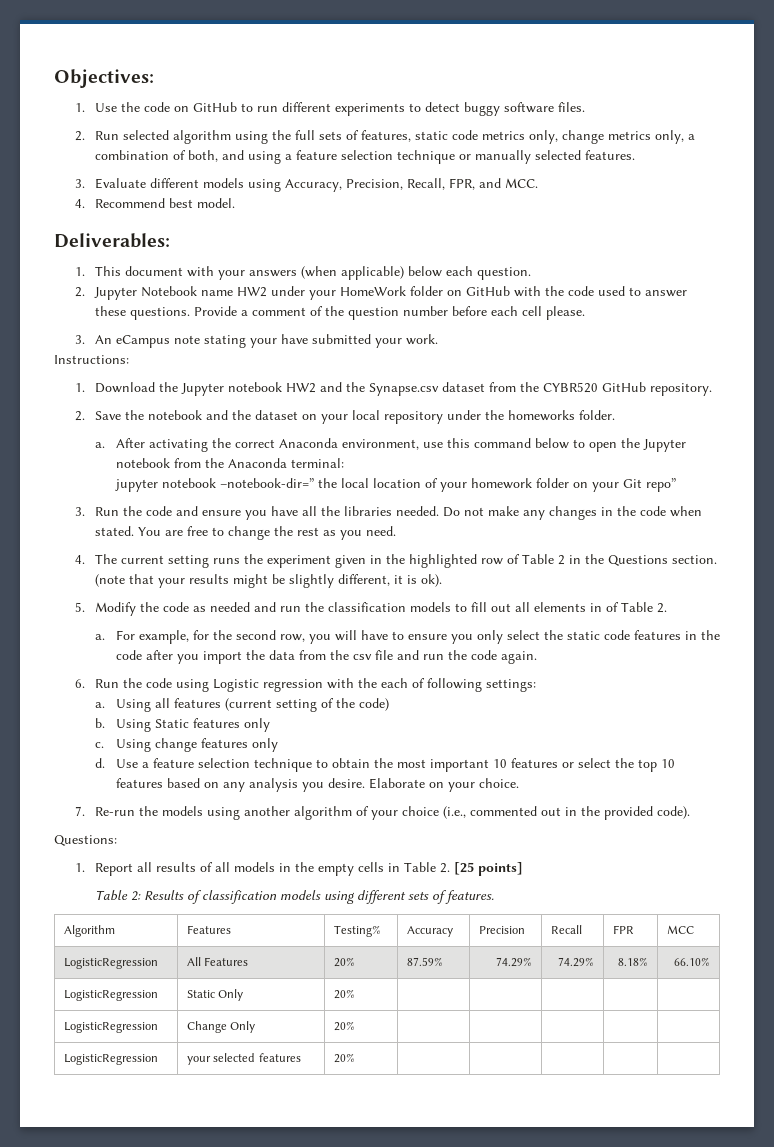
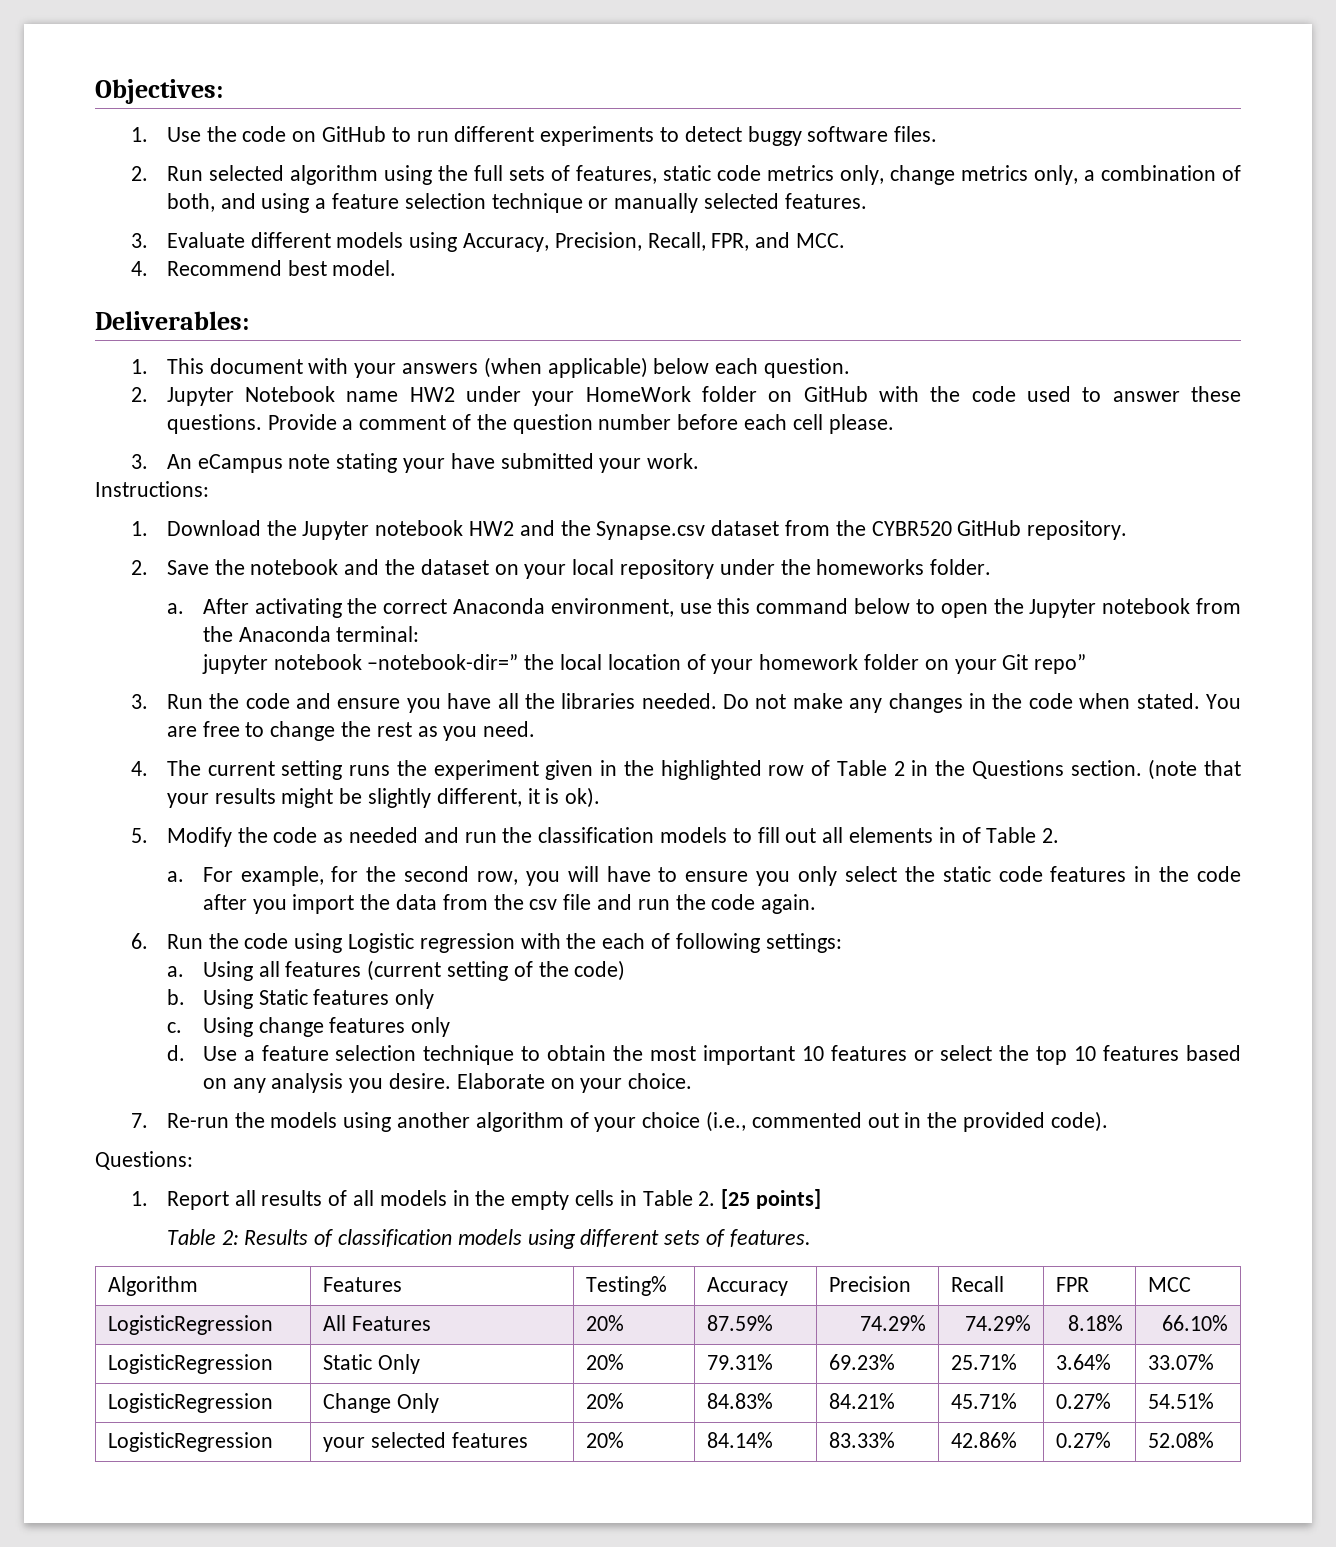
(355, 994) | | | | -> [707,1354,774,1370] [829,1354,896,1370] [951,1354,1018,1370] [1056,1354,1112,1370] [1148,1354,1215,1370] 79.31% | 69.23% | 25.71% | 3.64% | 33.07%
(355, 1026) | | | | -> [707,1393,774,1409] [829,1393,896,1409] [951,1393,1018,1409] [1056,1393,1112,1409] [1148,1393,1215,1409] 84.83% | 84.21% | 45.71% | 0.27% | 54.51%
(355, 1058) | | | | -> [707,1432,774,1448] [829,1432,896,1448] [951,1432,1018,1448] [1056,1432,1112,1448] [1148,1432,1215,1448] 84.14% | 83.33% | 42.86% | 0.27% | 52.08%

